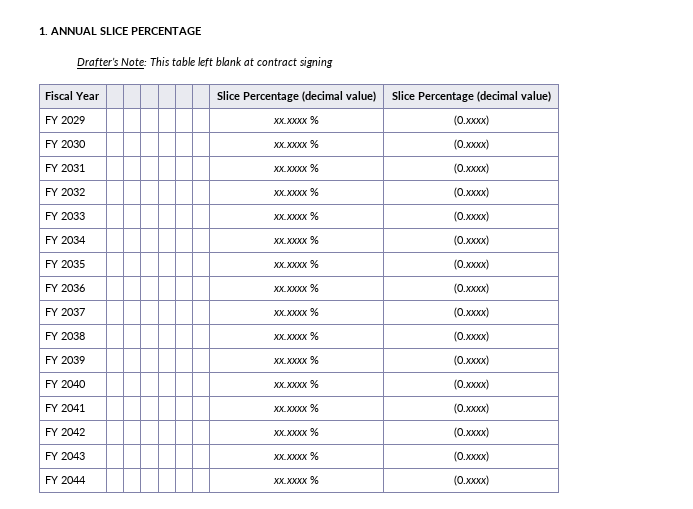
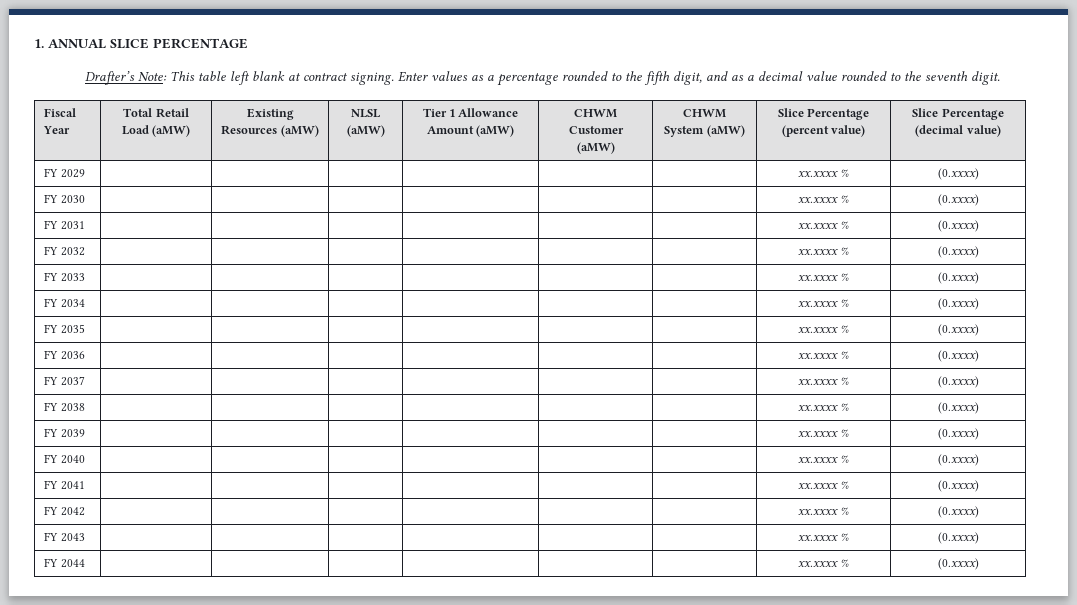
[299,57,333,68] [44,91,100,100] [217,91,343,102] signing // Fiscal Year | | | | | | | Slice Percentage (decimal -> [350,71,1001,86] [44,108,77,117] [43,126,71,134] [123,108,189,118] [121,125,191,137] [246,108,294,120] [221,125,319,137] [351,109,380,118] [346,125,385,137] [422,108,519,117] [426,125,515,137] [574,109,617,118] [568,126,624,134] [576,142,615,154] [683,109,726,118] [664,125,745,137] [777,108,870,120] [781,125,829,137] signing. Enter values as a percentage rounded to the fifth digit, and as a decimal value rounded to the seventh digit. // Fiscal Year | Total Retail Load (aMW) | Existing Resources (aMW) | NLSL (aMW) | Tier 1 Allowance Amount (aMW) | CHWM Customer (aMW) | CHWM System (aMW) | Slice Percentage (percent

